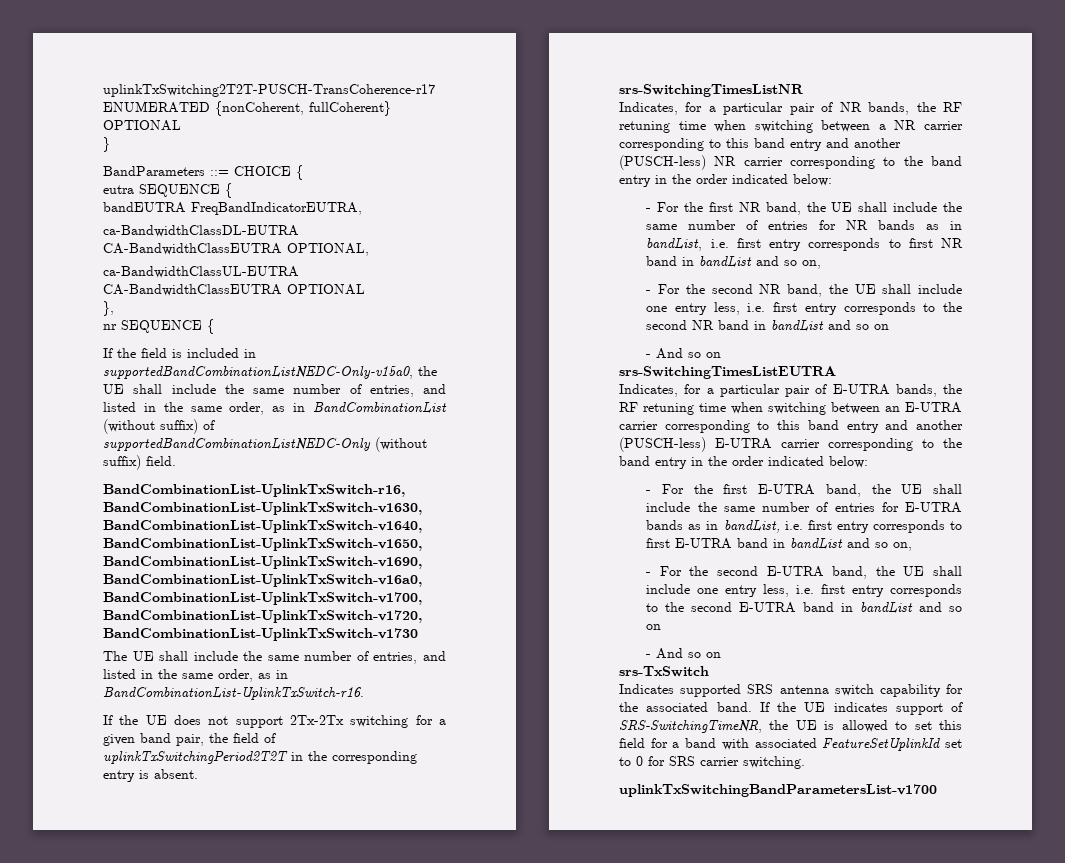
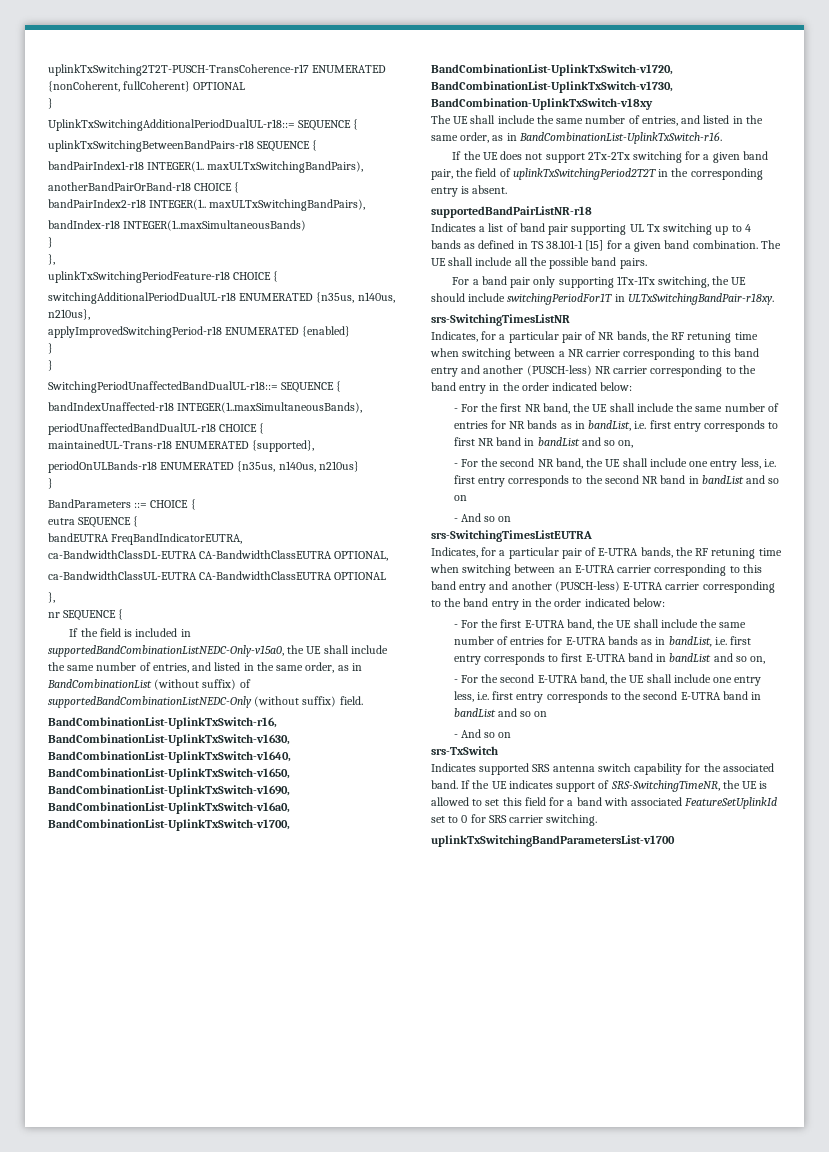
(110, 144) none -> [48,119,359,131] [48,140,318,152] [48,161,364,173] [48,182,240,193] [48,199,366,211] [48,220,307,231] [48,237,53,248] [48,254,55,265] [48,271,279,283] [48,292,395,304] [48,309,90,320] [48,326,351,338] [48,343,53,354] [48,360,53,371] [48,381,342,393] [48,402,363,413] [48,423,265,435] [48,440,315,452] [48,461,359,473] [48,478,53,489] // UplinkTxSwitchingAdditionalPeriodDualUL-r18::= SEQUENCE { // uplinkTxSwitchingBetweenBandPairs-r18 SEQUENCE { // bandPairIndex1-r18 INTEGER(1.. maxULTxSwitchingBandPairs), // anotherBandPairOrBand-r18 CHOICE { // bandPairIndex2-r18 INTEGER(1.. maxULTxSwitchingBandPairs), // bandIndex-r18 INTEGER(1..maxSimultaneousBands) // } // }, // uplinkTxSwitchingPeriodFeature-r18 CHOICE { // switchingAdditionalPeriodDualUL-r18 ENUMERATED {n35us, n140us, n210us}, // applyImprovedSwitchingPeriod-r18 ENUMERATED {enabled} // } // } // SwitchingPeriodUnaffectedBandDualUL-r18::= SEQUENCE { // bandIndexUnaffected-r18 INTEGER(1..maxSimultaneousBands), // periodUnaffectedBandDualUL-r18 CHOICE { // maintainedUL-Trans-r18 ENUMERATED {supported}, // periodOnULBands-r18 ENUMERATED {n35us, n140us, n210us} // }
[103,628,418,641] BandCombinationList-UplinkTxSwitch-v1730 -> [431,81,673,93] [431,98,653,110] BandCombinationList-UplinkTxSwitch-v1730, BandCombination-UplinkTxSwitch-v18xy
(198, 774) none -> [431,206,592,218] [431,223,751,235] [431,240,781,252] [431,257,647,269] [452,276,747,288] [431,293,774,305] // supportedBandPairListNR-r18 // Indicates a list of band pair supporting UL Tx switching up to 4 bands as defined in TS 38.101-1 [15] for a given band combination. The UE shall include all the possible band pairs. // For a band pair only supporting 1Tx-1Tx switching, the UE should include switchingPeriodFor1T in ULTxSwitchingBandPair-r18xy.

